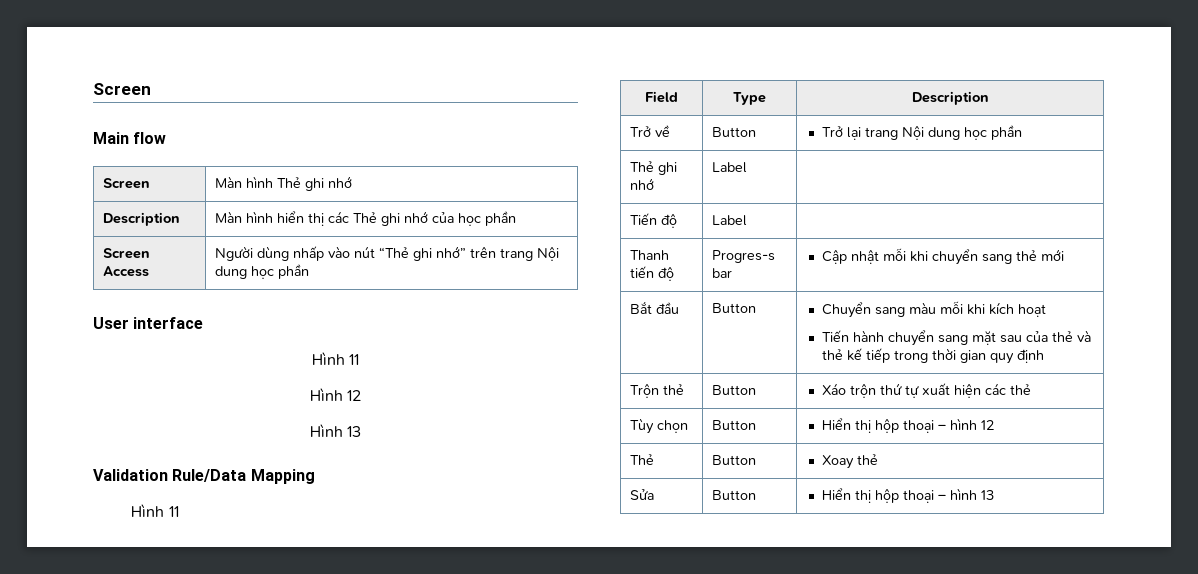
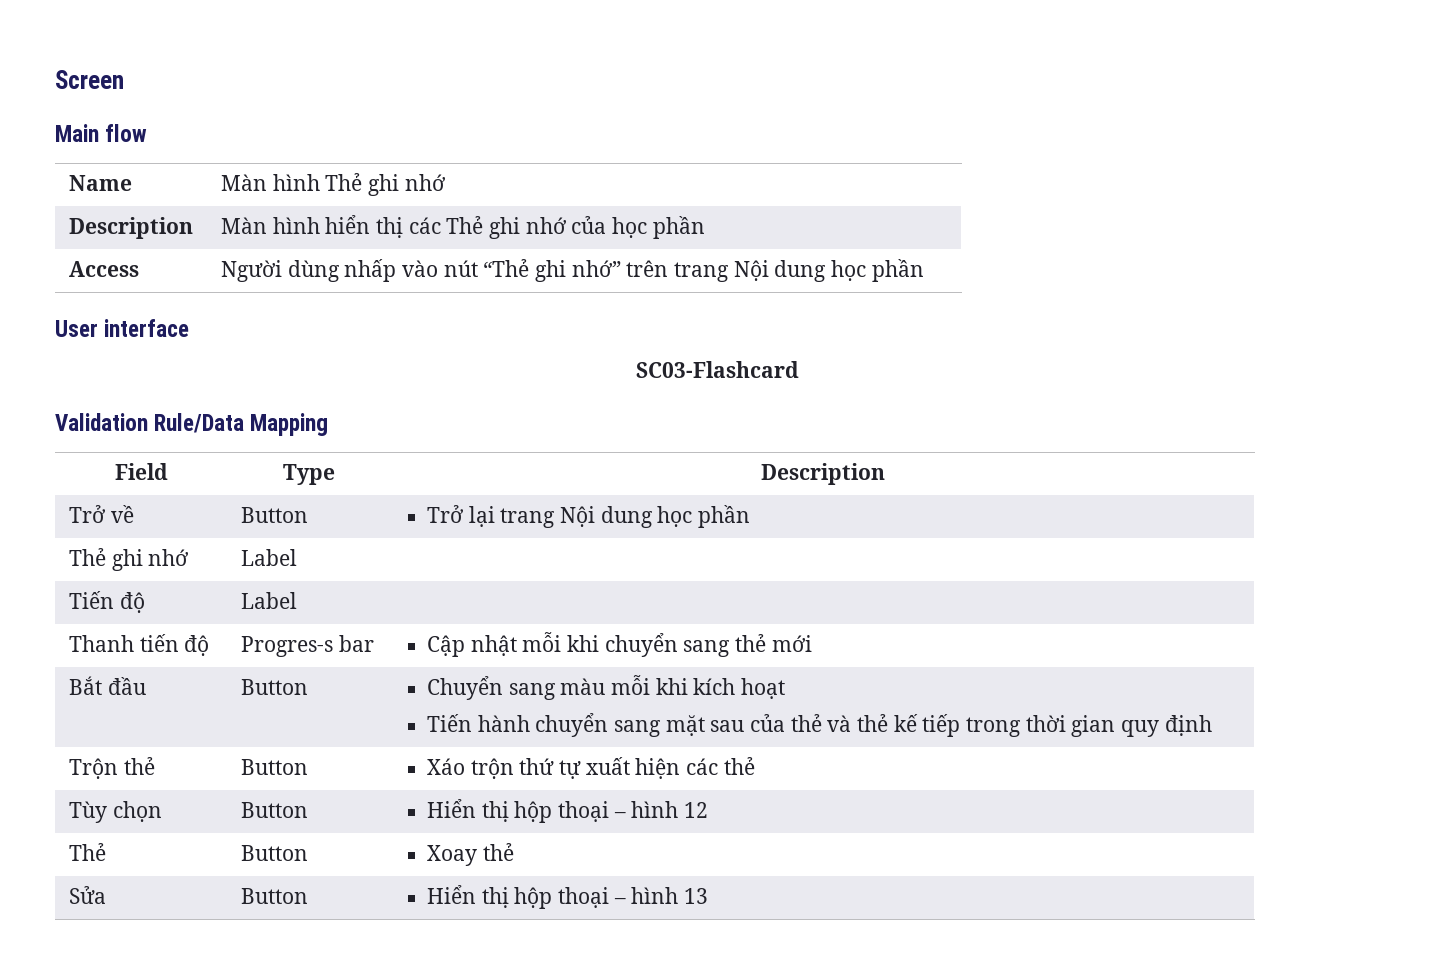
[102,178,150,189] Screen -> [68,175,132,191] Name
[102,248,150,259] Screen -> (705, 227) none
[311,352,360,365] [309,388,362,401] [309,424,362,437] Hình 11 // Hình 12 // Hình 13 -> [636,361,799,378] SC03-Flashcard
[131,504,179,517] // Hình 11 -> (329, 424) none

